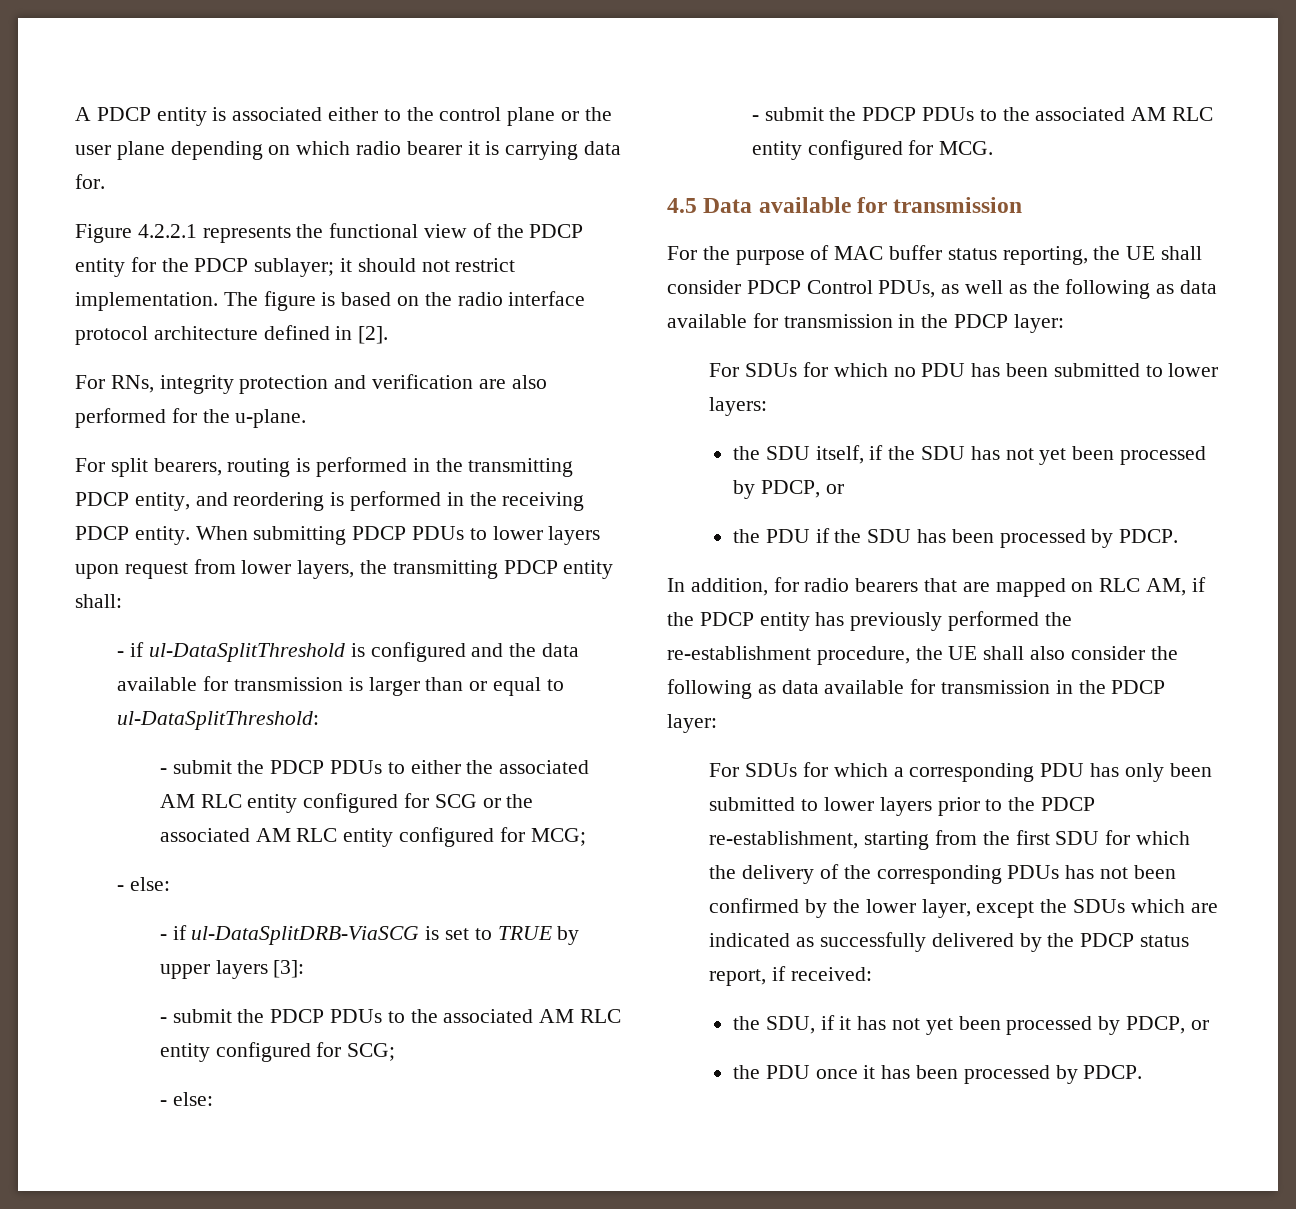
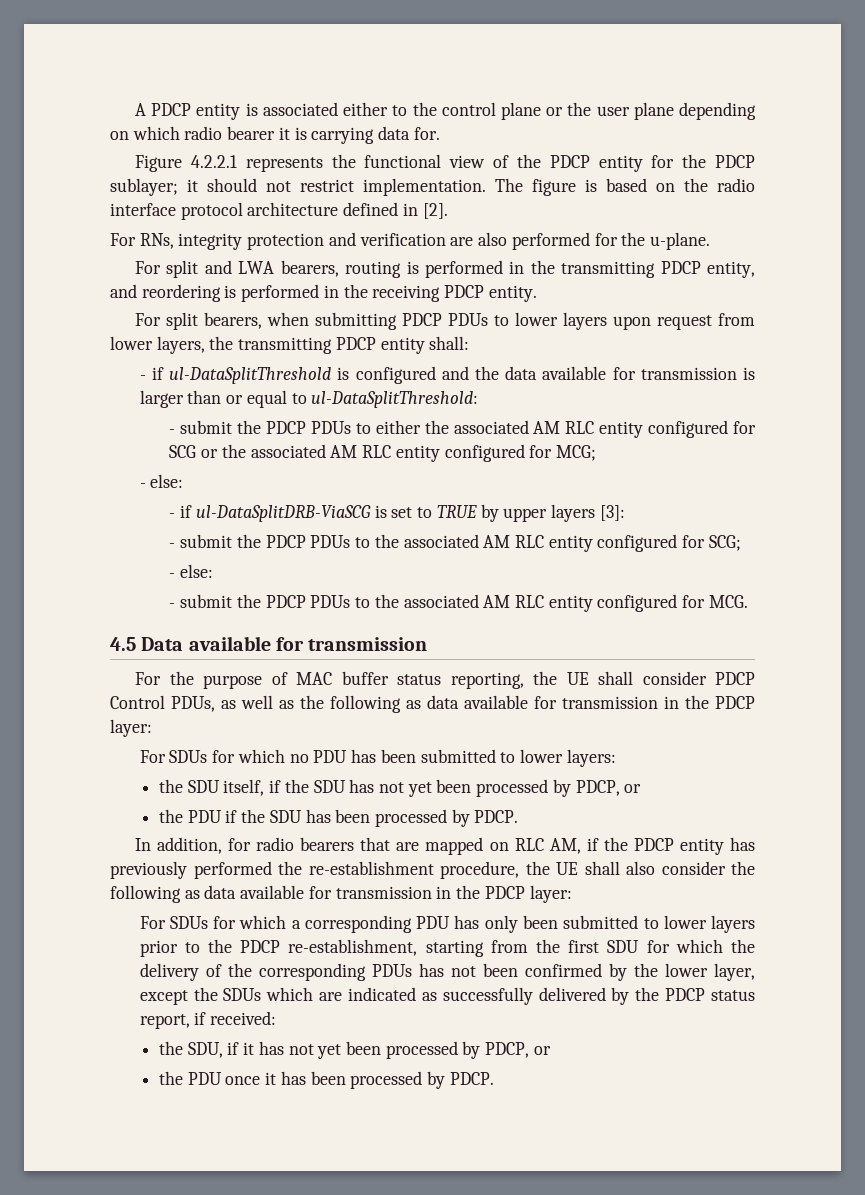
(148, 467) none -> [204,260,275,274] and LWA
[195,526,248,540] When -> [135,312,310,330] // For split bearers, when

